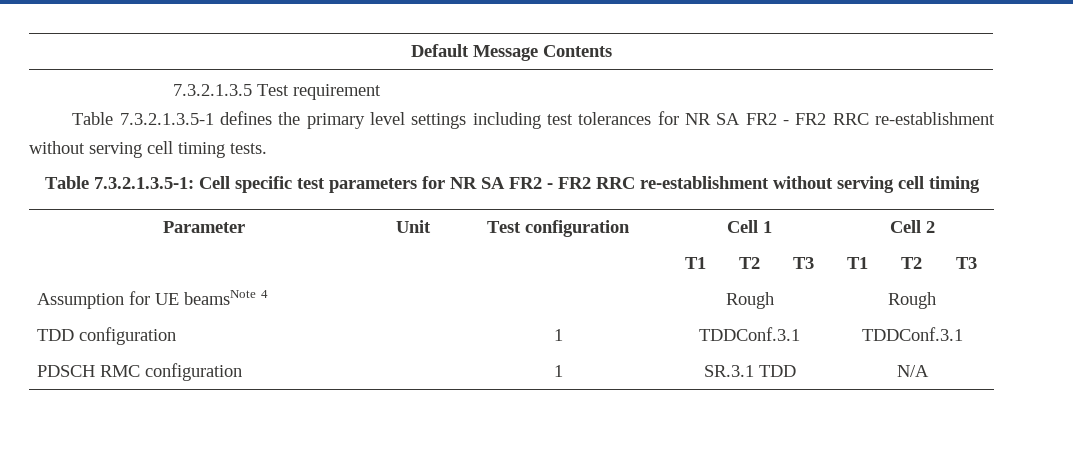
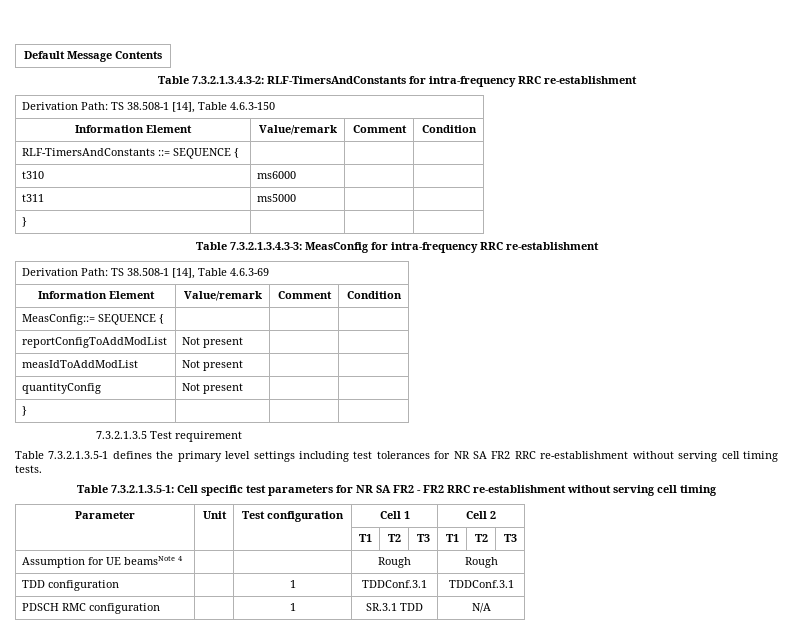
(612, 51) none -> [157,76,637,87] [22,102,276,113] [75,125,192,133] [258,125,337,135] [352,125,407,133] [421,125,477,133] [22,148,240,159] [22,171,45,179] [257,171,297,179] [22,194,45,202] [257,194,297,202] [22,217,28,227] [195,242,599,253] [22,268,270,279] [37,291,155,299] [183,291,262,301] [277,291,332,299] [346,291,402,299] [22,314,165,325] [22,337,168,348] [182,337,244,348] [22,360,139,368] [182,360,244,371] [22,383,102,394] [182,383,244,394] [22,406,28,416] // Table 7.3.2.1.3.4.3-2: RLF-TimersAndConstants for intra-frequency RRC re-establishment // Derivation Path: TS 38.508-1 [14], Table 4.6.3-150 // Information Element | Value/remark | Comment | Condition // RLF-TimersAndConstants ::= SEQUENCE { | | | // t310 | ms6000 | | // t311 | ms5000 | | // } | | | // Table 7.3.2.1.3.4.3-3: MeasConfig for intra-frequency RRC re-establishment // Derivation Path: TS 38.508-1 [14], Table 4.6.3-69 // Information Element | Value/remark | Comment | Condition // MeasConfig::= SEQUENCE { | | | // reportConfigToAddModList | Not present | | // measIdToAddModList | Not present | | // quantityConfig | Not present | | // } | | |
[782,113,827,125] - FR2 -> (511, 455) none

